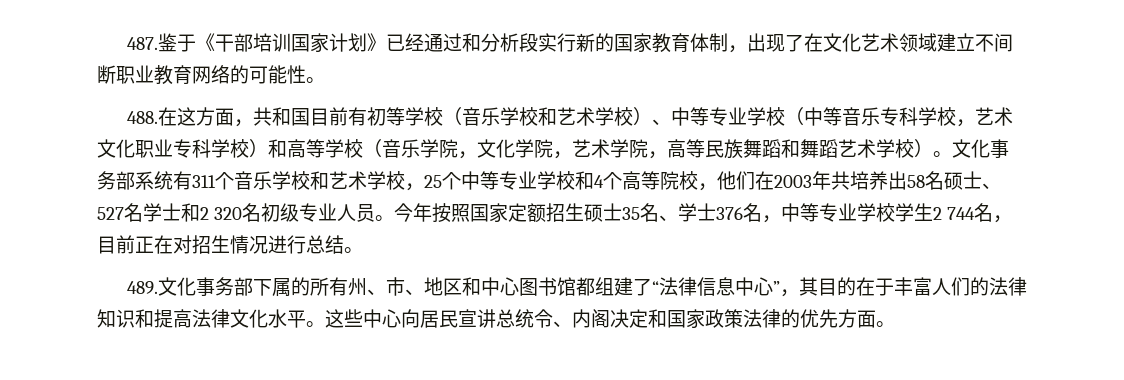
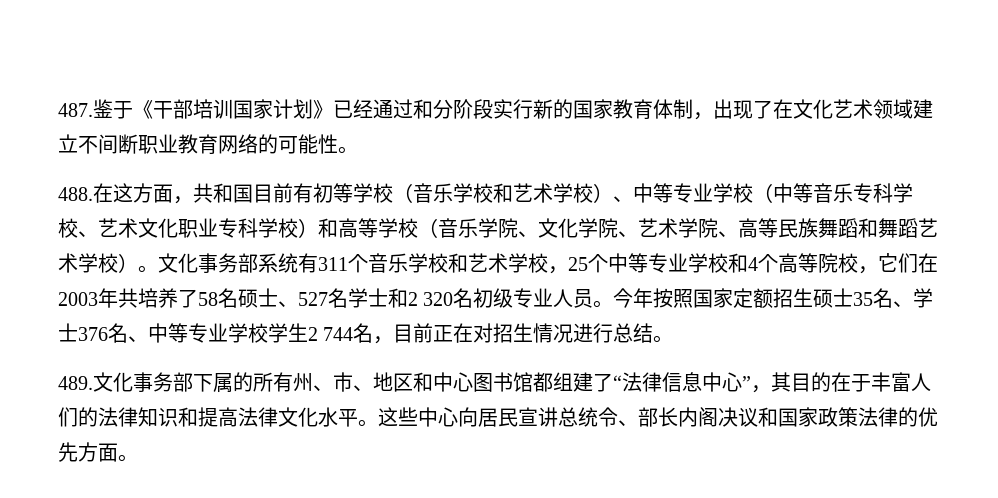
[499,33,519,52] 析 -> [453,99,473,119] 阶
[955,119,975,127] ， -> [78,231,98,237] 、
[458,151,477,159] ， -> [518,231,538,237] 、
[553,151,572,159] ， -> [618,231,638,237] 、
[648,151,667,159] ， -> [718,231,738,237] 、
[717,171,736,190] 他 -> [878,253,898,272] 它
[888,171,907,190] 出 -> [178,289,198,308] 了
[762,215,782,223] ， -> [128,336,148,342] 、
[572,309,648,328] 内阁决定 -> [638,407,758,427] 部长内阁决议

